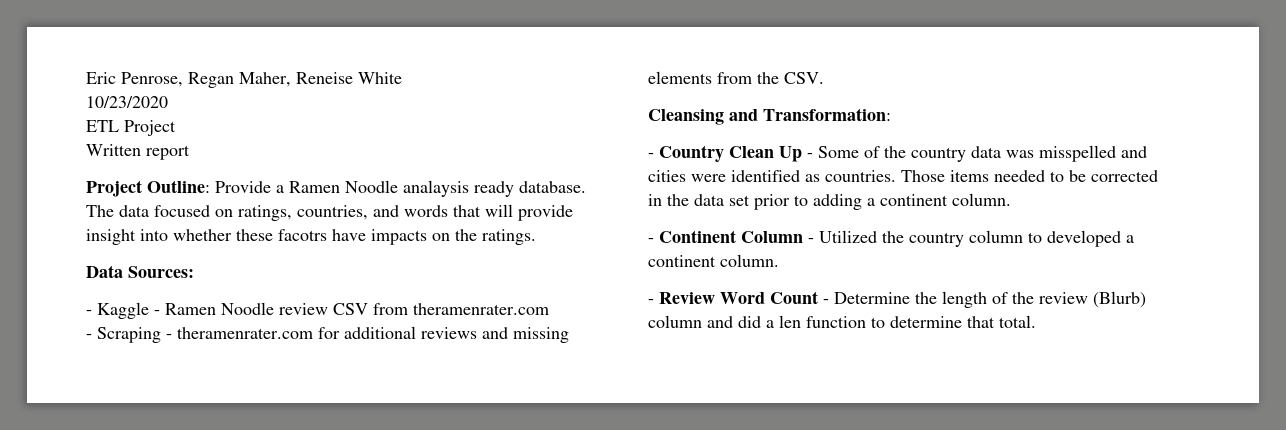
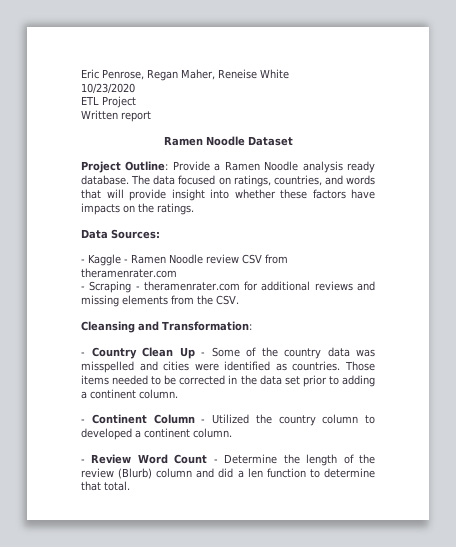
(190, 152) none -> [163,136,293,146] // Ramen Noodle Dataset
[403,180,469,197] analaysis -> [302,161,343,173] analysis
[278,229,327,241] facotrs -> [312,189,346,199] factors

